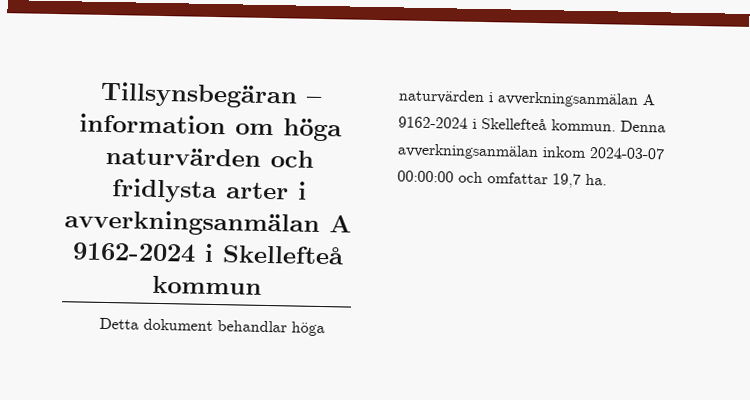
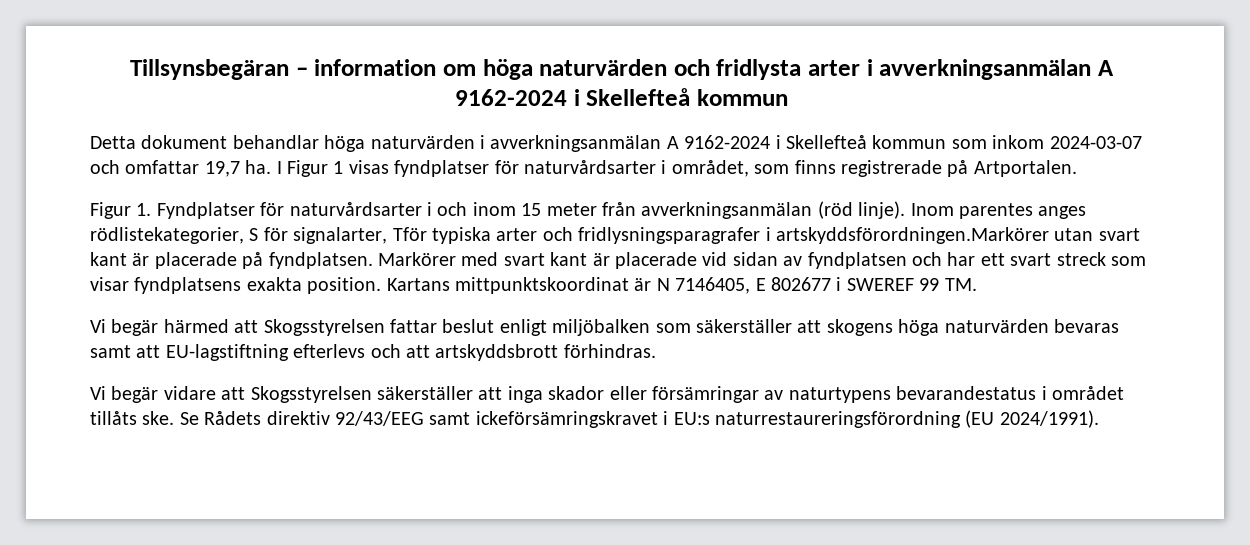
[551,119,666,133] [397,143,539,161] kommun. Denna avverkningsanmälan -> [872,135,987,149] kommun som
[397,170,454,183] 00:00:00 -> (1142, 142) none
(607, 179) none -> [276,160,1077,177] [90,201,1087,219] [90,227,1140,244] [90,252,1146,269] [90,277,977,294] [90,319,1119,336] [90,344,656,361] [90,386,1124,403] [90,410,1099,428] I Figur 1 visas fyndplatser för naturvårdsarter i området, som finns registrerade på Artportalen. // Figur 1. Fyndplatser för naturvårdsarter i och inom 15 meter från avverkningsanmälan (röd linje). Inom parentes anges rödlistekategorier, S för signalarter, Tför typiska arter och fridlysningsparagrafer i artskyddsförordningen.Markörer utan svart kant är placerade på fyndplatsen. Markörer med svart kant är placerade vid sidan av fyndplatsen och har ett svart streck som visar fyndplatsens exakta position. Kartans mittpunktskoordinat är N 7146405, E 802677 i SWEREF 99 TM. // Vi begär härmed att Skogsstyrelsen fattar beslut enligt miljöbalken som säkerställer att skogens höga naturvärden bevaras samt att EU-lagstiftning efterlevs och att artskyddsbrott förhindras. // Vi begär vidare att Skogsstyrelsen säkerställer att inga skador eller försämringar av naturtypens bevarandestatus i området tillåts ske. Se Rådets direktiv 92/43/EEG samt ickeförsämringskravet i EU:s naturrestaureringsförordning (EU 2024/1991).

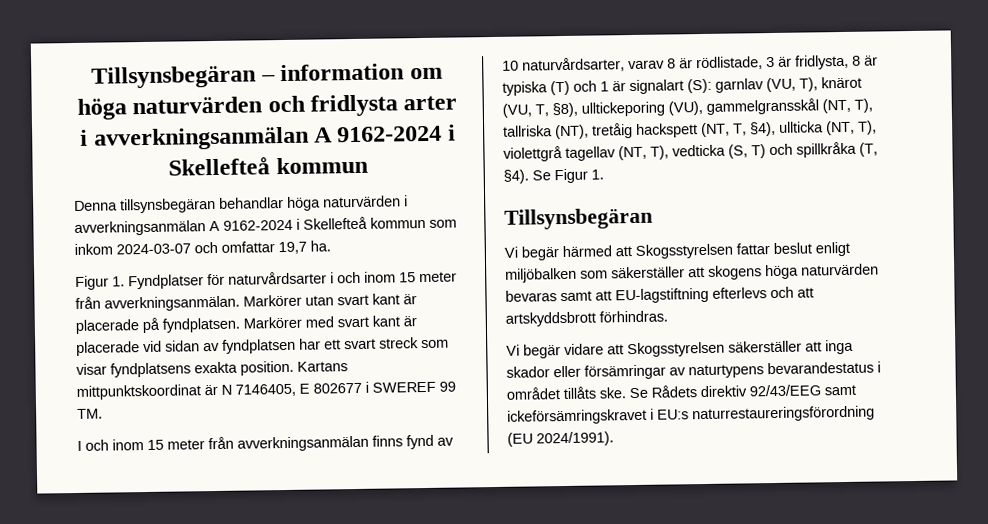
[90,135,228,149] Detta dokument -> [74,197,216,214] Denna tillsynsbegäran
[276,160,1077,177] I Figur 1 visas fyndplatser för naturvårdsarter i området, som finns registrerade på Artportalen. -> (331, 246) none
[641,201,1087,219] [90,227,1049,244] avverkningsanmälan (röd linje). Inom parentes anges rödlistekategorier, S för signalarter, Tför typiska arter och fridlysningsparagrafer i artskyddsförordningen.Markörer -> [104,294,302,312] avverkningsanmälan. Markörer
[911,252,942,266] och -> (296, 346) none
(977, 284) none -> [77,434,454,452] [502,54,878,73] [502,76,862,96] [502,98,873,118] [503,120,877,140] [503,141,878,162] [503,168,604,184] [504,207,653,230] // I och inom 15 meter från avverkningsanmälan finns fynd av 10 naturvårdsarter, varav 8 är rödlistade, 3 är fridlysta, 8 är typiska (T) och 1 är signalart (S): garnlav (VU, T), knärot (VU, T, §8), ulltickeporing (VU), gammelgransskål (NT, T), tallriska (NT), tretåig hackspett (NT, T, §4), ullticka (NT, T), violettgrå tagellav (NT, T), vedticka (S, T) och spillkråka (T, §4). Se Figur 1. // Tillsynsbegäran

